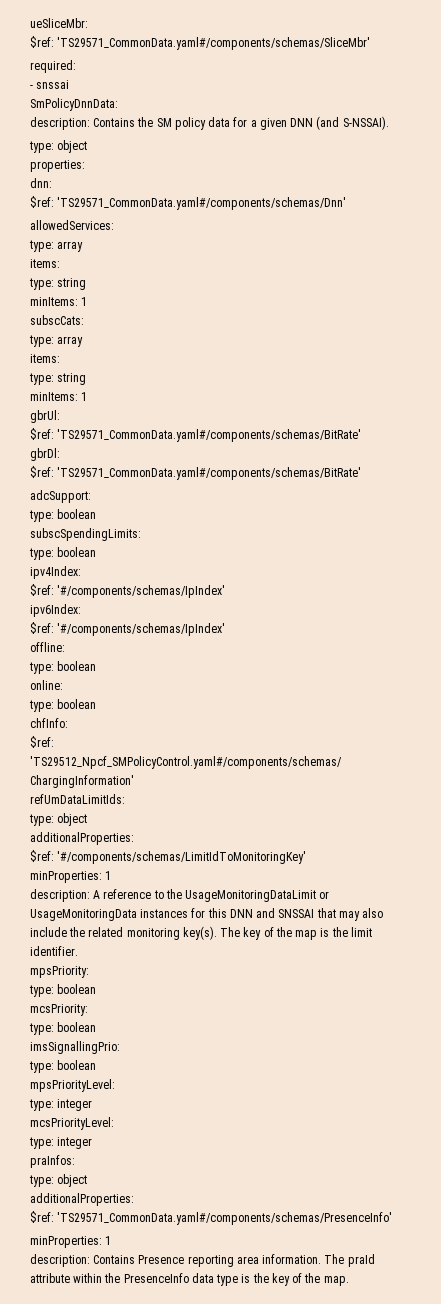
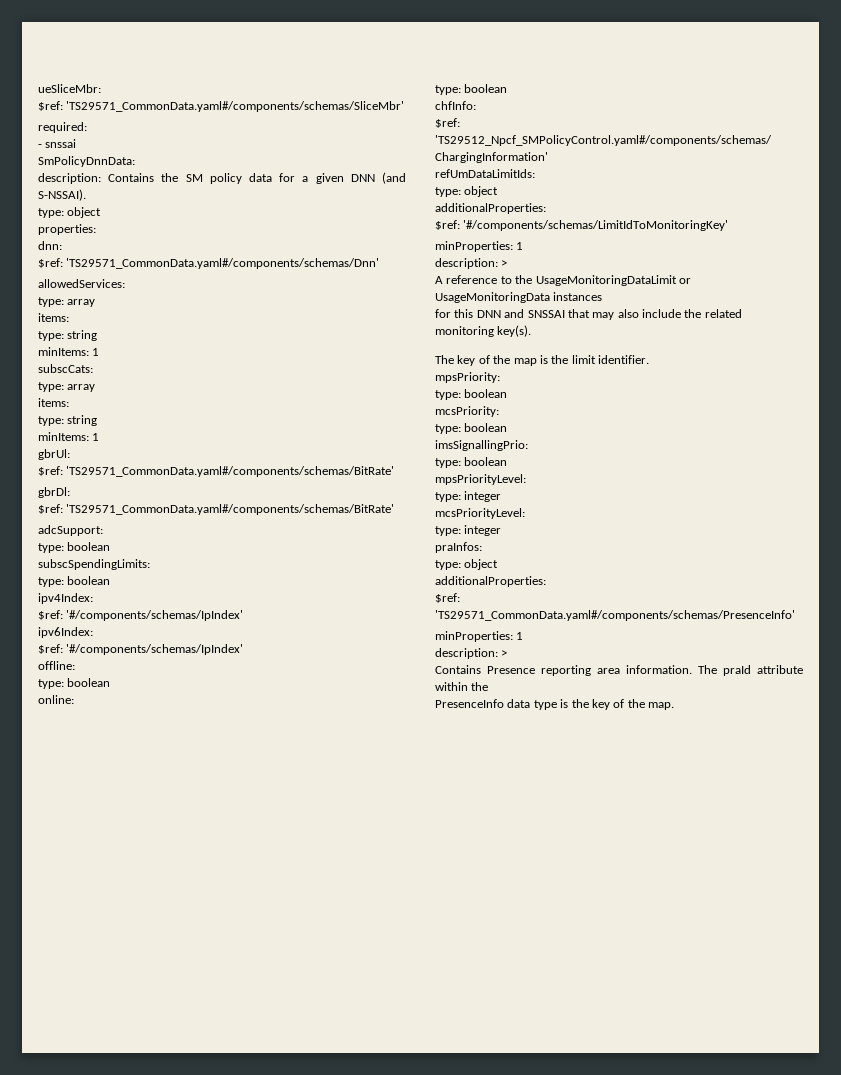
(90, 895) none -> [501,260,508,267] > //
(189, 913) none -> (603, 296) //
(217, 933) none -> (532, 331) //
(90, 1260) none -> [501,650,508,657] > //
(121, 1278) none -> (489, 686) //

